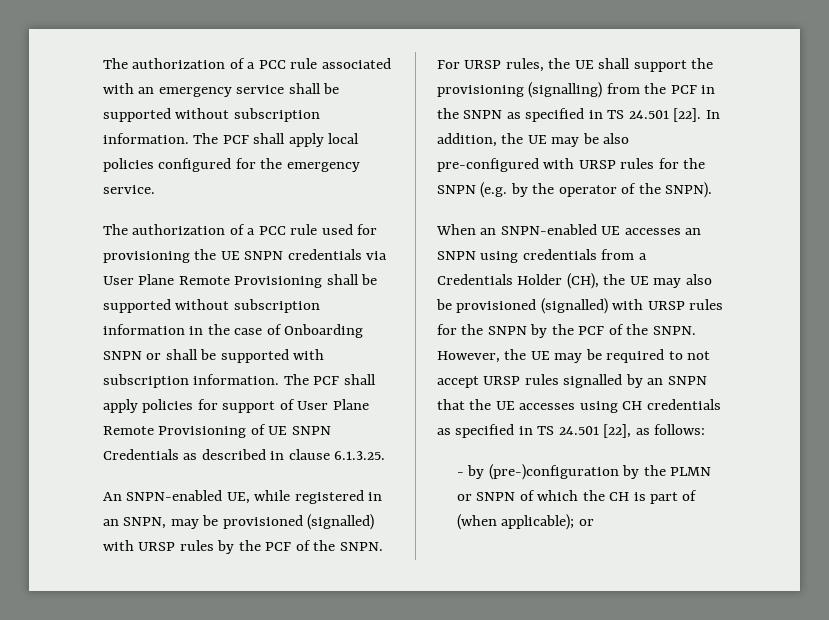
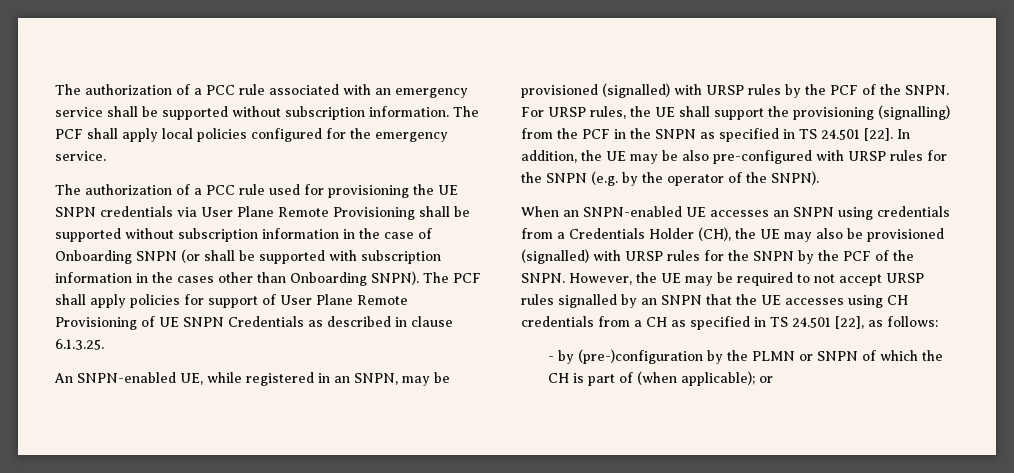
[146,353,162,360] or -> [181,249,200,263] (or
[193,374,280,385] information. -> [55,271,419,286] information in the cases other than Onboarding SNPN).
(721, 404) none -> [598,316,667,327] from a CH

